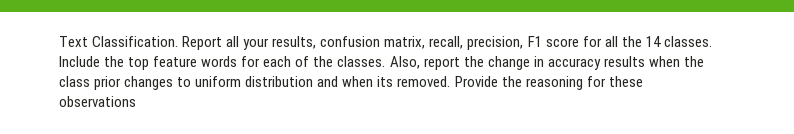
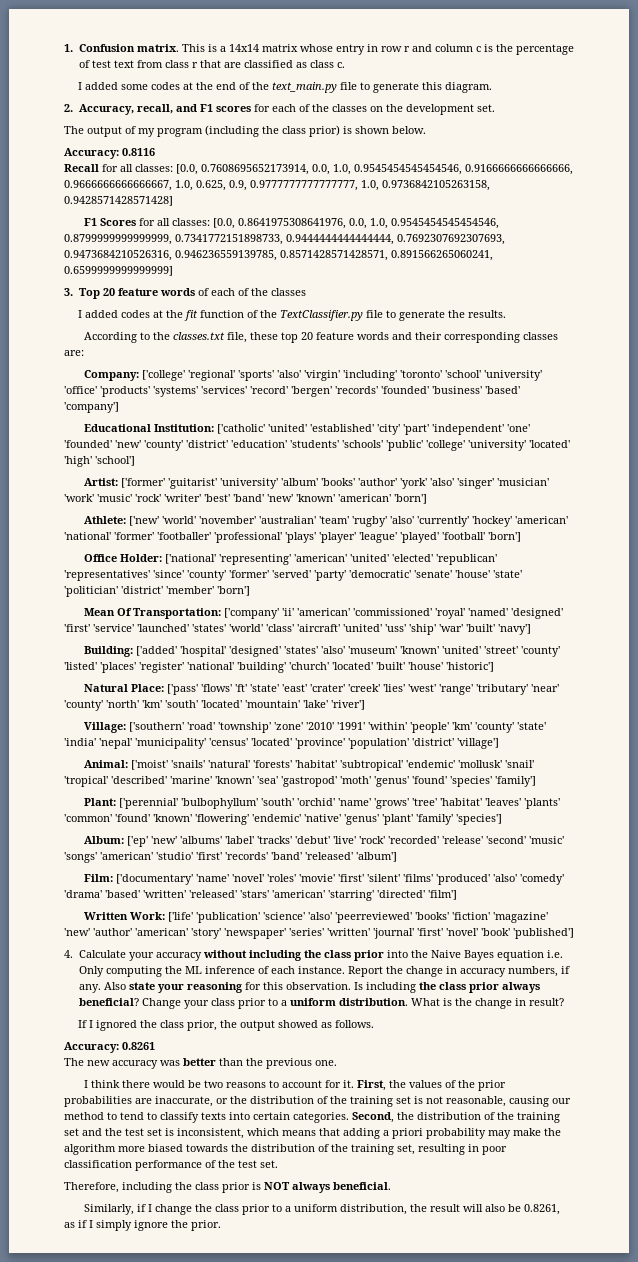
[59,36,712,50] [59,56,704,70] [59,76,643,90] [59,96,136,107] Text Classification. Report all your results, confusion matrix, recall, precision, F1 score for all the 14 classes. Include the top feature words for each of the classes. Also, report the change in accuracy results when the class prior changes to uniform distribution and when its removed. Provide the reasoning for these observations -> [64,44,574,55] [78,60,345,68] [78,82,493,93] [64,104,495,115] [64,125,426,137] [64,148,155,159] [64,164,573,175] [64,180,490,191] [64,196,173,206] [84,218,500,229] [64,234,505,245] [64,250,493,261] [64,266,173,276] [64,288,306,299] [78,310,507,321] [84,332,559,343] [64,350,84,356] [84,370,543,381] [64,386,520,397] [64,402,119,413] [84,424,531,435] [64,440,570,451] [64,456,135,467] [84,478,550,489] [64,494,427,504] [84,516,569,527] [64,532,521,543] [84,554,498,565] [64,570,522,581] [64,586,250,597] [84,608,564,619] [64,624,531,635] [84,646,561,657] [64,662,494,673] [84,684,560,695] [64,700,365,711] [84,722,547,733] [64,738,499,749] [84,760,535,771] [64,776,536,787] [84,798,561,809] [64,814,502,825] [84,836,565,847] [64,852,397,863] [84,874,565,885] [64,890,457,901] [84,912,549,923] [64,928,574,939] [64,950,563,961] [78,966,570,977] [78,982,540,993] [78,998,564,1009] [78,1020,375,1031] [64,1042,155,1053] [64,1058,337,1069] [84,1080,507,1091] [64,1096,571,1107] [64,1112,560,1123] [64,1128,561,1139] [64,1144,507,1155] [64,1160,278,1171] [64,1182,391,1193] [84,1204,561,1215] [64,1220,221,1231] 1. Confusion matrix. This is a 14x14 matrix whose entry in row r and column c is the percentage of test text from class r that are classified as class c. // I added some codes at the end of the text_main.py file to generate this diagram. // 2. Accuracy, recall, and F1 scores for each of the classes on the development set. // The output of my program (including the class prior) is shown below. // Accuracy: 0.8116 // Recall for all classes: [0.0, 0.7608695652173914, 0.0, 1.0, 0.9545454545454546, 0.9166666666666666, 0.9666666666666667, 1.0, 0.625, 0.9, 0.9777777777777777, 1.0, 0.9736842105263158, 0.9428571428571428] // F1 Scores for all classes: [0.0, 0.8641975308641976, 0.0, 1.0, 0.9545454545454546, 0.8799999999999999, 0.7341772151898733, 0.9444444444444444, 0.7692307692307693, 0.9473684210526316, 0.946236559139785, 0.8571428571428571, 0.891566265060241, 0.6599999999999999] // 3. Top 20 feature words of each of the classes // I added codes at the fit function of the TextClassifier.py file to generate the results. // According to the classes.txt file, these top 20 feature words and their corresponding classes are: // Company: ['college' 'regional' 'sports' 'also' 'virgin' 'including' 'toronto' 'school' 'university' 'office' 'products' 'systems' 'services' 'record' 'bergen' 'records' 'founded' 'business' 'based' 'company'] // Educational Institution: ['catholic' 'united' 'established' 'city' 'part' 'independent' 'one' 'founded' 'new' 'county' 'district' 'education' 'students' 'schools' 'public' 'college' 'university' 'located' 'high' 'school'] // Artist: ['former' 'guitarist' 'university' 'album' 'books' 'author' 'york' 'also' 'singer' 'musician' 'work' 'music' 'rock' 'writer' 'best' 'band' 'new' 'known' 'american' 'born'] // Athlete: ['new' 'world' 'november' 'australian' 'team' 'rugby' 'also' 'currently' 'hockey' 'american' 'national' 'former' 'footballer' 'professional' 'plays' 'player' 'league' 'played' 'football' 'born'] // Office Holder: ['national' 'representing' 'american' 'united' 'elected' 'republican' 'representatives' 'since' 'county' 'former' 'served' 'party' 'democratic' 'senate' 'house' 'state' 'politician' 'district' 'member' 'born'] // Mean Of Transportation: ['company' 'ii' 'american' 'commissioned' 'royal' 'named' 'designed' 'first' 'service' 'launched' 'states' 'world' 'class' 'aircraft' 'united' 'uss' 'ship' 'war' 'built' 'navy'] // Building: ['added' 'hospital' 'designed' 'states' 'also' 'museum' 'known' 'united' 'street' 'county' 'listed' 'places' 'register' 'national' 'building' 'church' 'located' 'built' 'house' 'historic'] // Natural Place: ['pass' 'flows' 'ft' 'state' 'east' 'crater' 'creek' 'lies' 'west' 'range' 'tributary' 'near' 'county' 'north' 'km' 'south' 'located' 'mountain' 'lake' 'river'] // Village: ['southern' 'road' 'township' 'zone' '2010' '1991' 'within' 'people' 'km' 'county' 'state' 'india' 'nepal' 'municipality' 'census' 'located' 'province' 'population' 'district' 'village'] // Animal: ['moist' 'snails' 'natural' 'forests' 'habitat' 'subtropical' 'endemic' 'mollusk' 'snail' 'tropical' 'described' 'marine' 'known' 'sea' 'gastropod' 'moth' 'genus' 'found' 'species' 'family'] // Plant: ['perennial' 'bulbophyllum' 'south' 'orchid' 'name' 'grows' 'tree' 'habitat' 'leaves' 'plants' 'common' 'found' 'known' 'flowering' 'endemic' 'native' 'genus' 'plant' 'family' 'species'] // Album: ['ep' 'new' 'albums' 'label' 'tracks' 'debut' 'live' 'rock' 'recorded' 'release' 'second' 'music' 'songs' 'american' 'studio' 'first' 'records' 'band' 'released' 'album'] // Film: ['documentary' 'name' 'novel' 'roles' 'movie' 'first' 'silent' 'films' 'produced' 'also' 'comedy' 'drama' 'based' 'written' 'released' 'stars' 'american' 'starring' 'directed' 'film'] // Written Work: ['life' 'publication' 'science' 'also' 'peerreviewed' 'books' 'fiction' 'magazine' 'new' 'author' 'american' 'story' 'newspaper' 'series' 'written' 'journal' 'first' 'novel' 'book' 'published'] // 4. Calculate your accuracy without including the class prior into the Naive Bayes equation i.e. Only computing the ML inference of each instance. Report the change in accuracy numbers, if any. Also state your reasoning for this observation. Is including the class prior always beneficial? Change your class prior to a uniform distribution. What is the change in result? // If I ignored the class prior, the output showed as follows. // Accuracy: 0.8261 // The new accuracy was better than the previous one. // I think there would be two reasons to account for it. First, the values of the prior probabilities are inaccurate, or the distribution of the training set is not reasonable, causing our method to tend to classify texts into certain categories. Second, the distribution of the training set and the test set is inconsistent, which means that adding a priori probability may make the algorithm more biased towards the distribution of the training set, resulting in poor classification performance of the test set. // Therefore, including the class prior is NOT always beneficial. // Similarly, if I change the class prior to a uniform distribution, the result will also be 0.8261, as if I simply ignore the prior.

